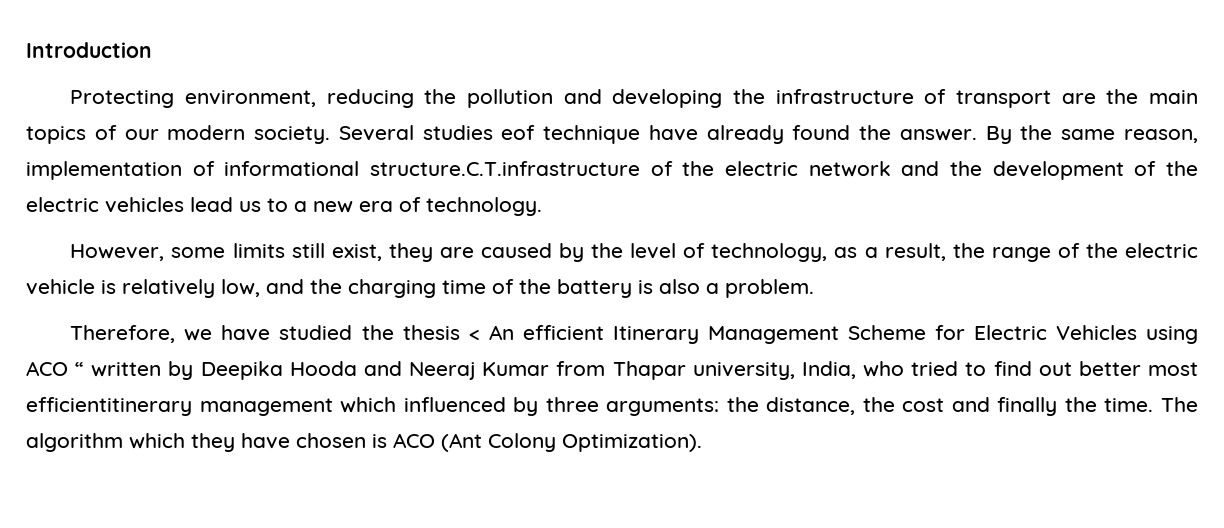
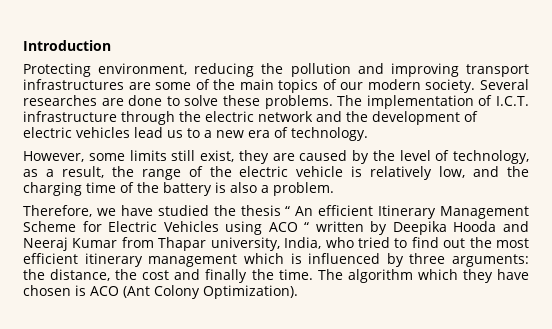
[612,89,1096,108] developing the infrastructure of transport are -> [390,63,530,77] [23,79,210,90] improving transport infrastructures are some of
[422,125,1198,144] [26,161,673,180] studies eof technique have already found the answer. By the same reason, implementation of informational structure.C.T.infrastructure of -> [23,95,530,109] [23,111,175,125] researches are done to solve these problems. The implementation of I.C.T. infrastructure through
[1166,161,1198,176] the -> (478, 116) none
[468,330,480,340] < -> [285,206,291,216] “
[1078,361,1198,376] [26,397,192,416] better most efficientitinerary -> [469,237,530,248] [23,253,143,267] the most efficient itinerary
(397, 405) none -> [290,253,302,264] is

